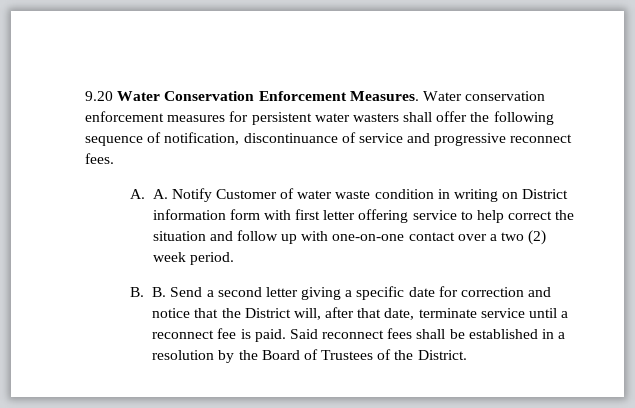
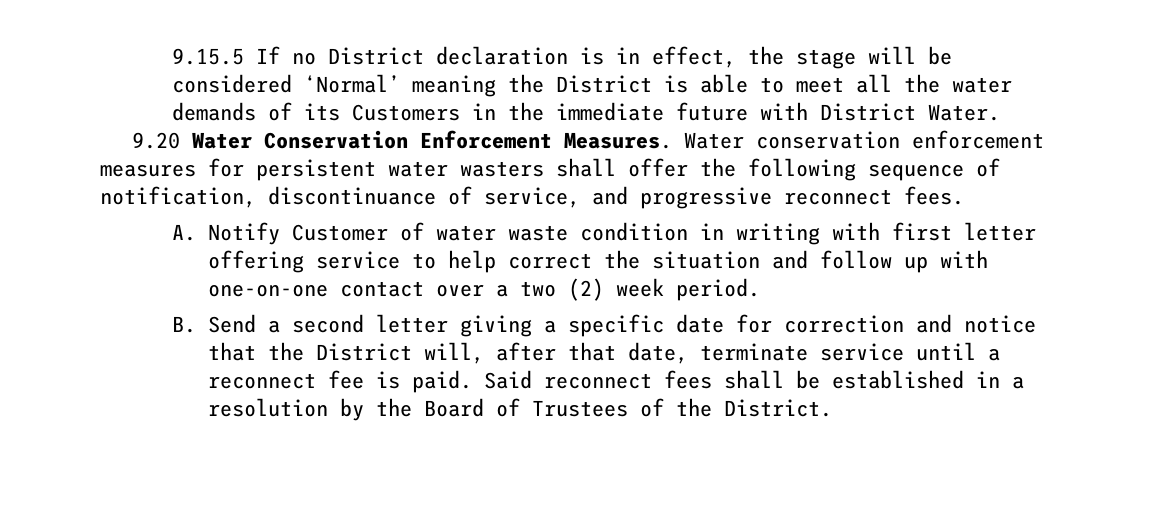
(85, 96) none -> [172,46,953,69] [172,74,1013,97] [172,102,1001,121] 9.15.5 If no District declaration is in effect, the stage will be considered ‘Normal’ meaning the District is able to meet all the water demands of its Customers in the immediate future with District Water. //
[358,133,403,143] service -> [484,187,580,208] service,
[152,189,168,199] A. -> (197, 232) none
[502,189,569,199] [152,209,260,220] on District information form -> (821, 234) none
[152,287,167,297] B. -> (197, 324) none

